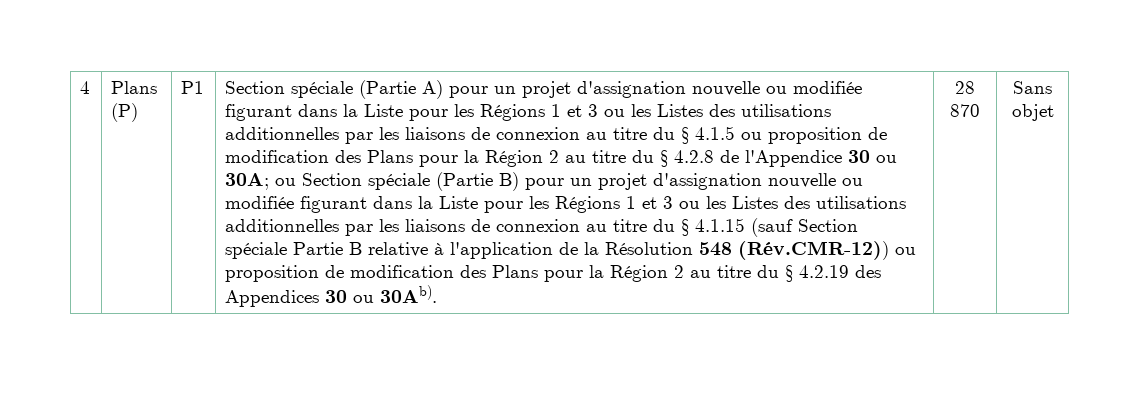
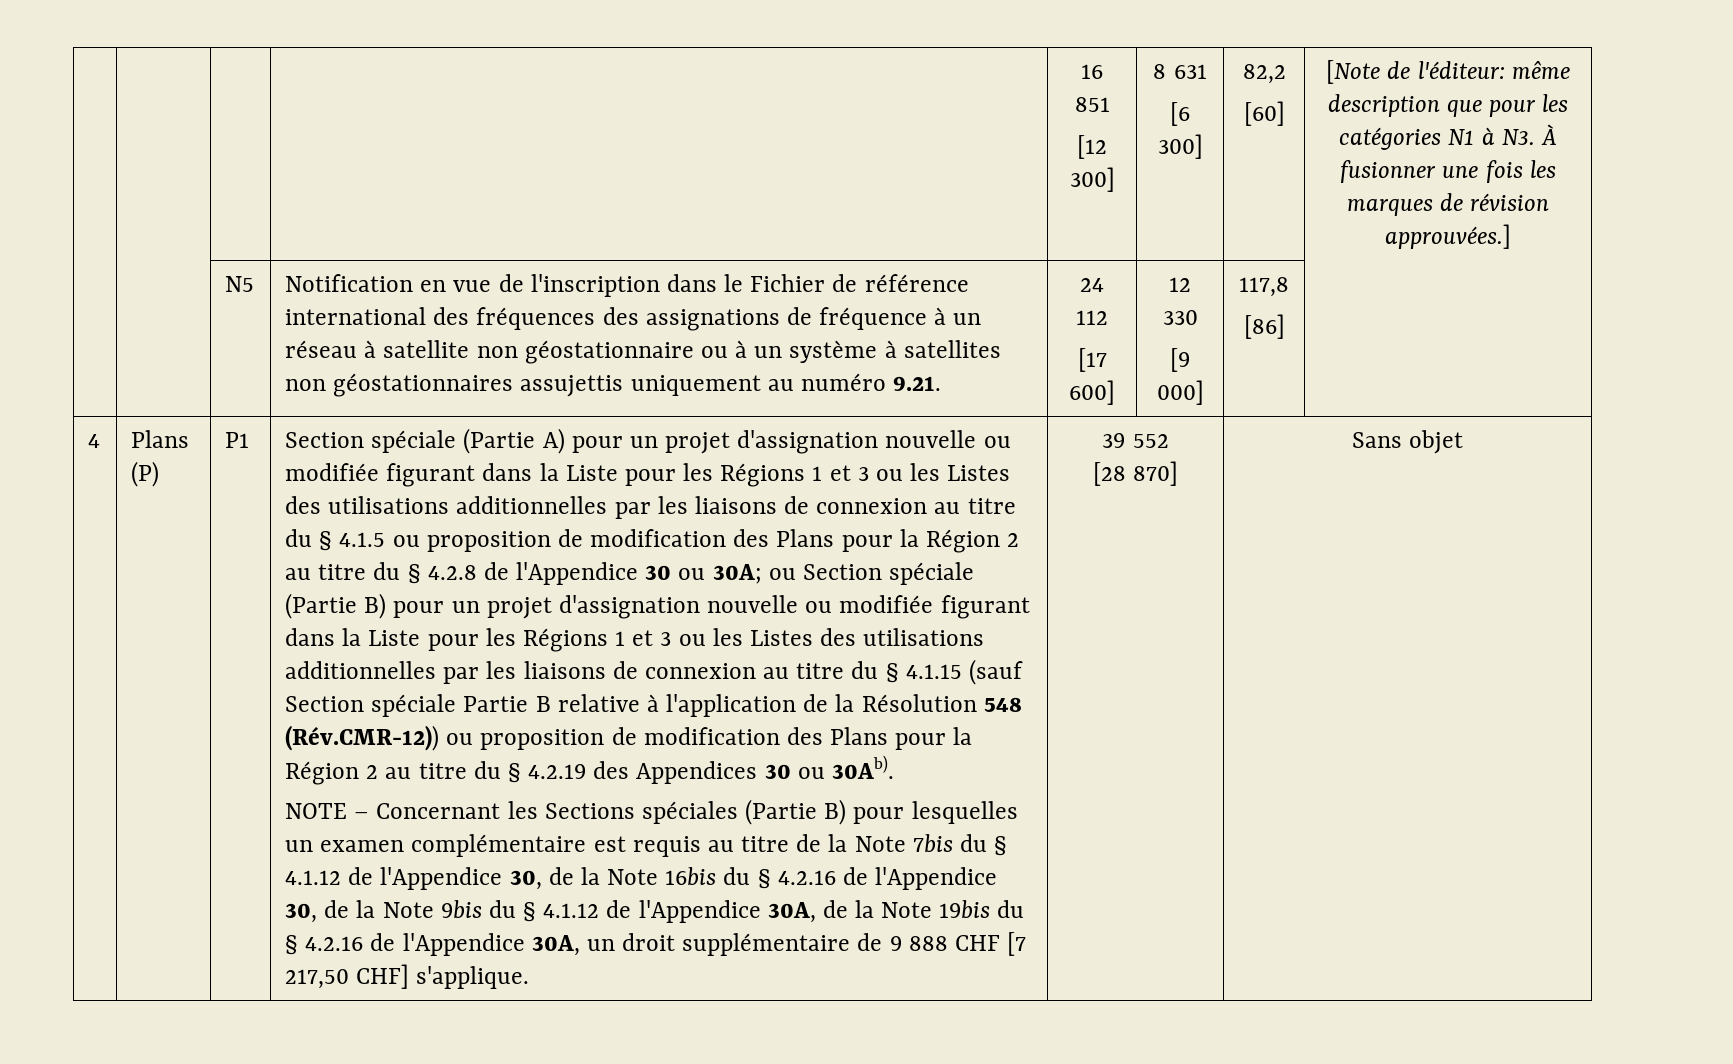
(80, 87) none -> [1081,64,1103,79] [1074,97,1110,112] [1077,135,1107,159] [1069,167,1115,192] [1153,64,1207,79] [1170,102,1190,126] [1157,134,1203,159] [1242,64,1286,84] [1243,101,1285,126] [1326,60,1570,84] [1327,94,1569,117] [1339,124,1557,150] [1340,160,1556,183] [1346,193,1550,216] [1384,224,1511,249] [225,276,255,292] [285,274,969,297] [285,307,982,331] [285,340,1001,364] [285,373,942,397] [1080,278,1104,292] [1076,310,1108,325] [1077,348,1107,372] [1069,380,1115,405] [1169,277,1191,292] [1162,310,1198,325] [1170,348,1190,372] [1156,380,1204,405] [1239,277,1289,297] [1243,314,1285,339] | | | | 16 851 // [12 300] | 8 631 // [6 300] | 82,2 // [60] | [Note de l'éditeur: même description que pour les catégories N1 à N3. À fusionner une fois les marques de révision approuvées.] // | | N5 | Notification en vue de l'inscription dans le Fichier de référence international des fréquences des assignations de fréquence à un réseau à satellite non géostationnaire ou à un système à satellites non géostationnaires assujettis uniquement au numéro 9.21. | 24 112 // [17 600] | 12 330 // [9 000] | 117,8 // [86] | //
[955,81,975,94] [950,104,980,117] | 28 870 -> [285,799,1018,825] [285,834,1008,857] [285,867,998,890] [285,900,1025,923] [285,932,1027,956] [285,964,530,989] [1102,433,1169,448] [1092,461,1179,486] // NOTE – Concernant les Sections spéciales (Partie B) pour lesquelles un examen complémentaire est requis au titre de la Note 7bis du § 4.1.12 de l'Appendice 30, de la Note 16bis du § 4.2.16 de l'Appendice 30, de la Note 9bis du § 4.1.12 de l'Appendice 30A, de la Note 19bis du § 4.2.16 de l'Appendice 30A, un droit supplémentaire de 9 888 CHF [7 217,50 CHF] s'applique. | 39 552 // [28 870]

